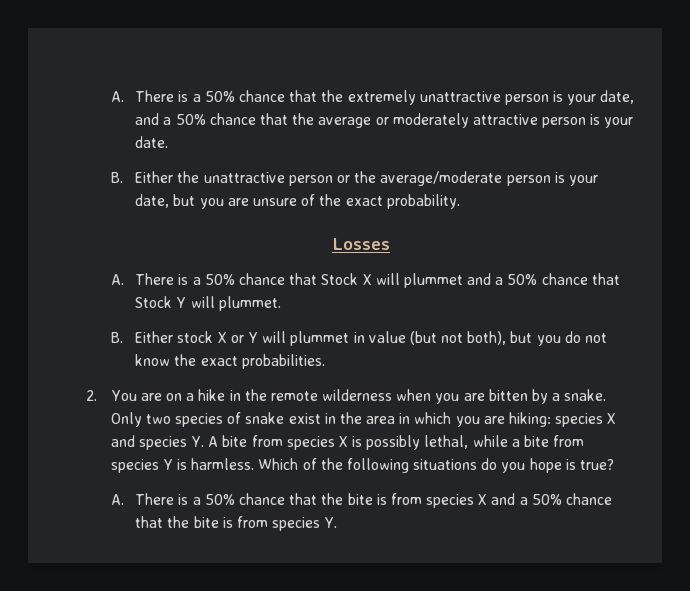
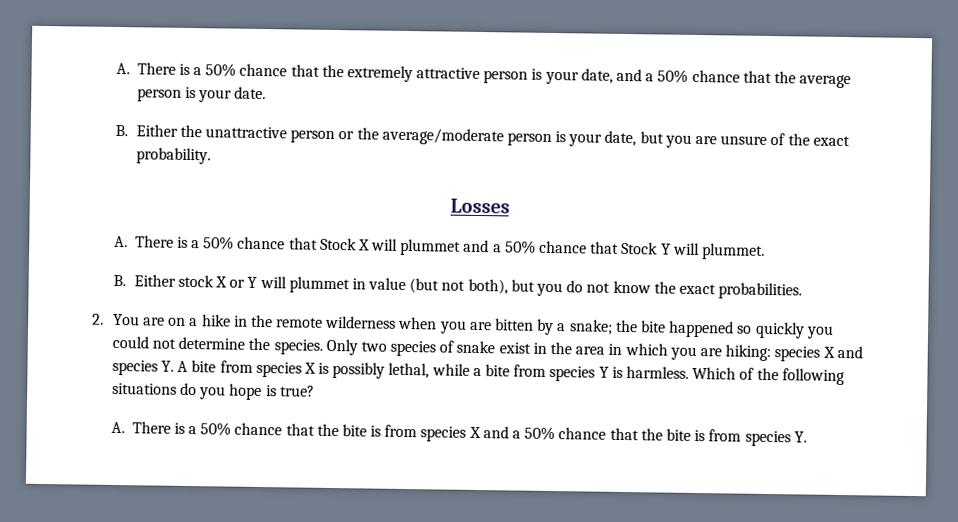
[419,91,501,102] unattractive -> [416,67,481,80] attractive
[375,113,538,128] or moderately attractive -> (852, 81) none
[564,389,607,401] snake. -> [568,319,834,339] [111,335,323,355] snake; the bite happened so quickly you could not determine the species.

